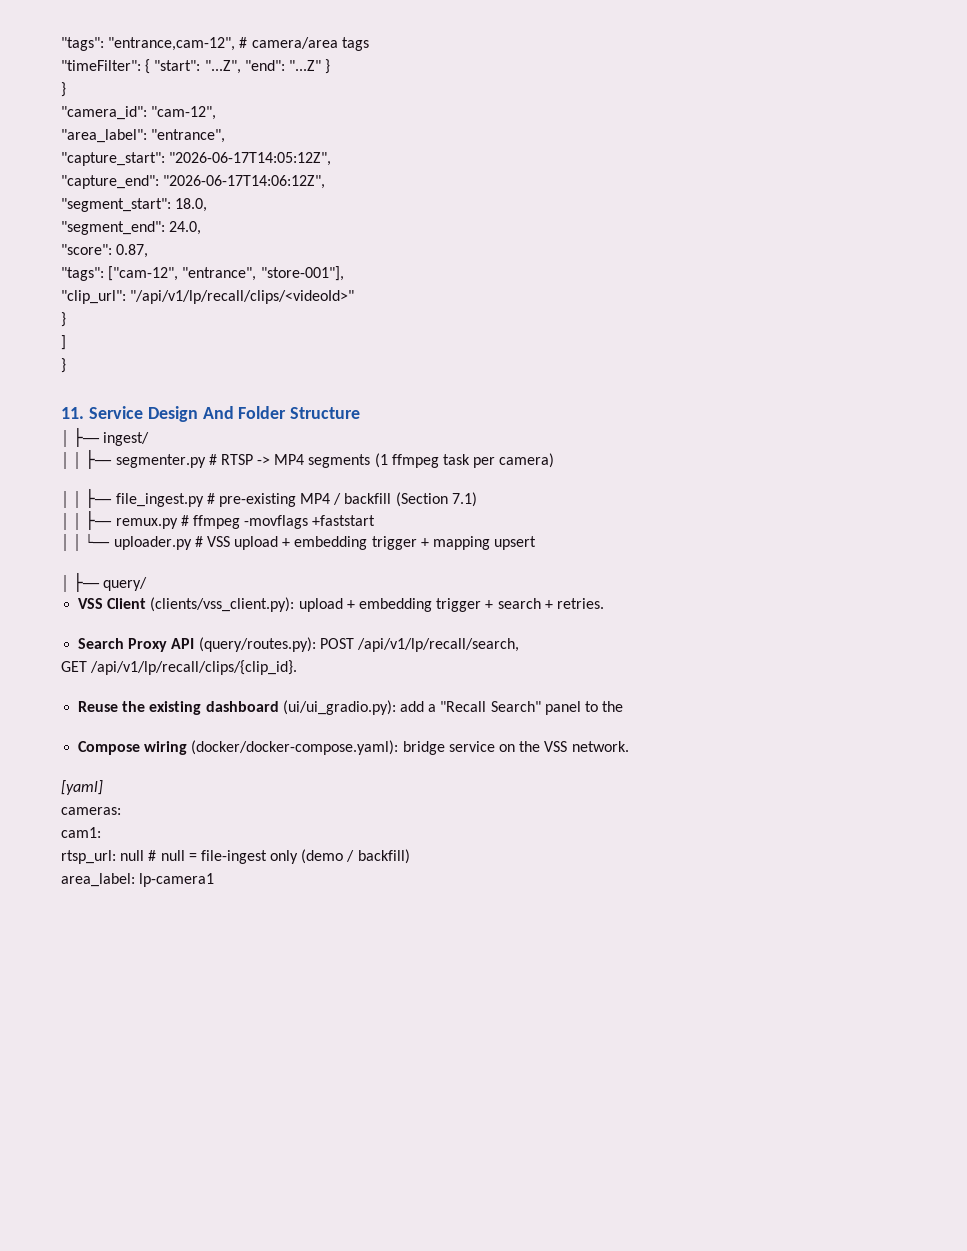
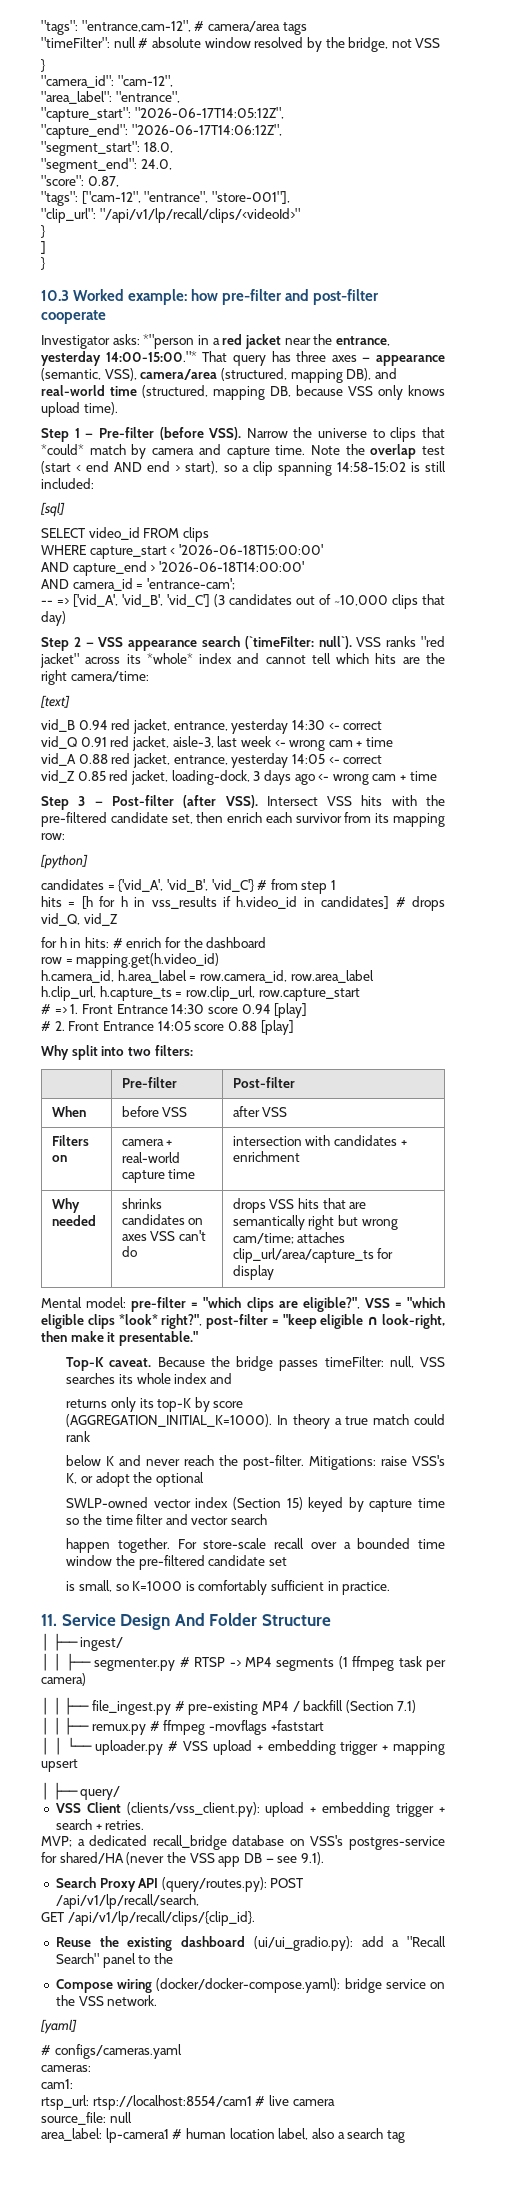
[145,59,331,74] { "start": "...Z", "end": "...Z" } -> [113,37,441,52] null # absolute window resolved by the bridge, not VSS
(66, 365) none -> [41,289,380,305] [41,310,106,324] [41,334,390,349] [41,351,445,366] [41,368,397,383] [41,385,445,400] [41,402,118,417] [41,427,445,442] [41,444,445,459] [41,461,446,476] [41,478,94,489] [40,502,65,517] [41,527,209,542] [41,544,323,559] [41,561,304,576] [41,578,235,591] [41,594,446,609] [41,611,66,626] [41,636,446,651] [40,653,445,668] [41,670,149,685] [40,695,70,708] [41,719,383,734] [41,736,394,751] [41,753,383,768] [41,770,437,785] [41,795,446,810] [41,812,445,827] [41,833,65,840] [40,854,88,869] [41,879,337,894] [41,896,446,911] [41,913,118,926] [41,937,267,948] [41,953,220,968] [41,970,374,983] [41,986,360,1001] [41,1003,308,1018] [41,1020,294,1035] [41,1045,193,1060] [121,1077,177,1088] [232,1077,295,1088] [51,1106,86,1117] [121,1106,188,1117] [232,1106,288,1117] [51,1135,89,1146] [51,1155,67,1162] [121,1139,173,1146] [121,1152,180,1163] [121,1169,196,1183] [232,1135,407,1146] [232,1151,300,1162] [51,1198,80,1213] [51,1215,96,1226] [121,1198,162,1209] [121,1214,204,1225] [121,1230,206,1241] [121,1246,137,1257] [232,1198,367,1213] [232,1215,398,1230] [232,1232,346,1244] [232,1248,394,1263] [232,1265,274,1280] [41,1297,446,1312] [41,1314,445,1329] [41,1331,198,1346] [66,1356,445,1371] [66,1373,232,1384] [66,1397,244,1412] [66,1414,445,1429] [66,1431,91,1442] [66,1455,446,1470] [66,1472,204,1487] [66,1497,445,1512] [66,1514,268,1525] [66,1538,445,1553] [66,1555,287,1570] [66,1580,391,1595] // 10.3 Worked example: how pre-filter and post-filter cooperate // Investigator asks: *"person in a red jacket near the entrance, yesterday 14:00-15:00."* That query has three axes — appearance (semantic, VSS), camera/area (structured, mapping DB), and real-world time (structured, mapping DB, because VSS only knows upload time). // Step 1 — Pre-filter (before VSS). Narrow the universe to clips that *could* match by camera and capture time. Note the overlap test (start < end AND end > start), so a clip spanning 14:58-15:02 is still included: // [sql] // SELECT video_id FROM clips // WHERE capture_start < '2026-06-18T15:00:00' // AND capture_end > '2026-06-18T14:00:00' // AND camera_id = 'entrance-cam'; // -- => ['vid_A', 'vid_B', 'vid_C'] (3 candidates out of ~10,000 clips that day) // Step 2 — VSS appearance search (`timeFilter: null`). VSS ranks "red jacket" across its *whole* index and cannot tell which hits are the right camera/time: // [text] // vid_B 0.94 red jacket, entrance, yesterday 14:30 <- correct // vid_Q 0.91 red jacket, aisle-3, last week <- wrong cam + time // vid_A 0.88 red jacket, entrance, yesterday 14:05 <- correct // vid_Z 0.85 red jacket, loading-dock, 3 days ago <- wrong cam + time // Step 3 — Post-filter (after VSS). Intersect VSS hits with the pre-filtered candidate set, then enrich each survivor from its mapping row: // [python] // candidates = {'vid_A', 'vid_B', 'vid_C'} # from step 1 // hits = [h for h in vss_results if h.video_id in candidates] # drops vid_Q, vid_Z // for h in hits: # enrich for the dashboard // row = mapping.get(h.video_id) // h.camera_id, h.area_label = row.camera_id, row.area_label // h.clip_url, h.capture_ts = row.clip_url, row.capture_start // # => 1. Front Entrance 14:30 score 0.94 [play] // # 2. Front Entrance 14:05 score 0.88 [play] // Why split into two filters: // | Pre-filter | Post-filter // When | before VSS | after VSS // Filters on | camera + real-world capture time | intersection with candidates + enrichment // Why needed | shrinks candidates on axes VSS can't do | drops VSS hits that are semantically right but wrong cam/time; attaches clip_url/area/capture_ts for display // Mental model: pre-filter = "which clips are eligible?", VSS = "which eligible clips *look* right?", post-filter = "keep eligible ∩ look-right, then make it presentable." // Top-K caveat. Because the bridge passes timeFilter: null, VSS searches its whole index and // returns only its top-K by score (AGGREGATION_INITIAL_K=1000). In theory a true match could rank // below K and never reach the post-filter. Mitigations: raise VSS's K, or adopt the optional // SWLP-owned vector index (Section 15) keyed by capture time so the time filter and vector search // happen together. For store-scale recall over a bounded time window the pre-filtered candidate set // is small, so K=1000 is comfortably sufficient in practice.
(604, 603) none -> [41,1835,445,1850] [41,1852,324,1867] // MVP; a dedicated recall_bridge database on VSS's postgres-service for shared/HA (never the VSS app DB — see 9.1).
(103, 787) none -> [41,2044,182,2059] // # configs/cameras.yaml
[120,849,410,864] [61,873,215,887] null # null = file-ingest only (demo / backfill) // area_label: lp-camera1 -> [92,2095,335,2110] [41,2112,132,2125] [41,2128,405,2143] rtsp://localhost:8554/cam1 # live camera // source_file: null // area_label: lp-camera1 # human location label, also a search tag

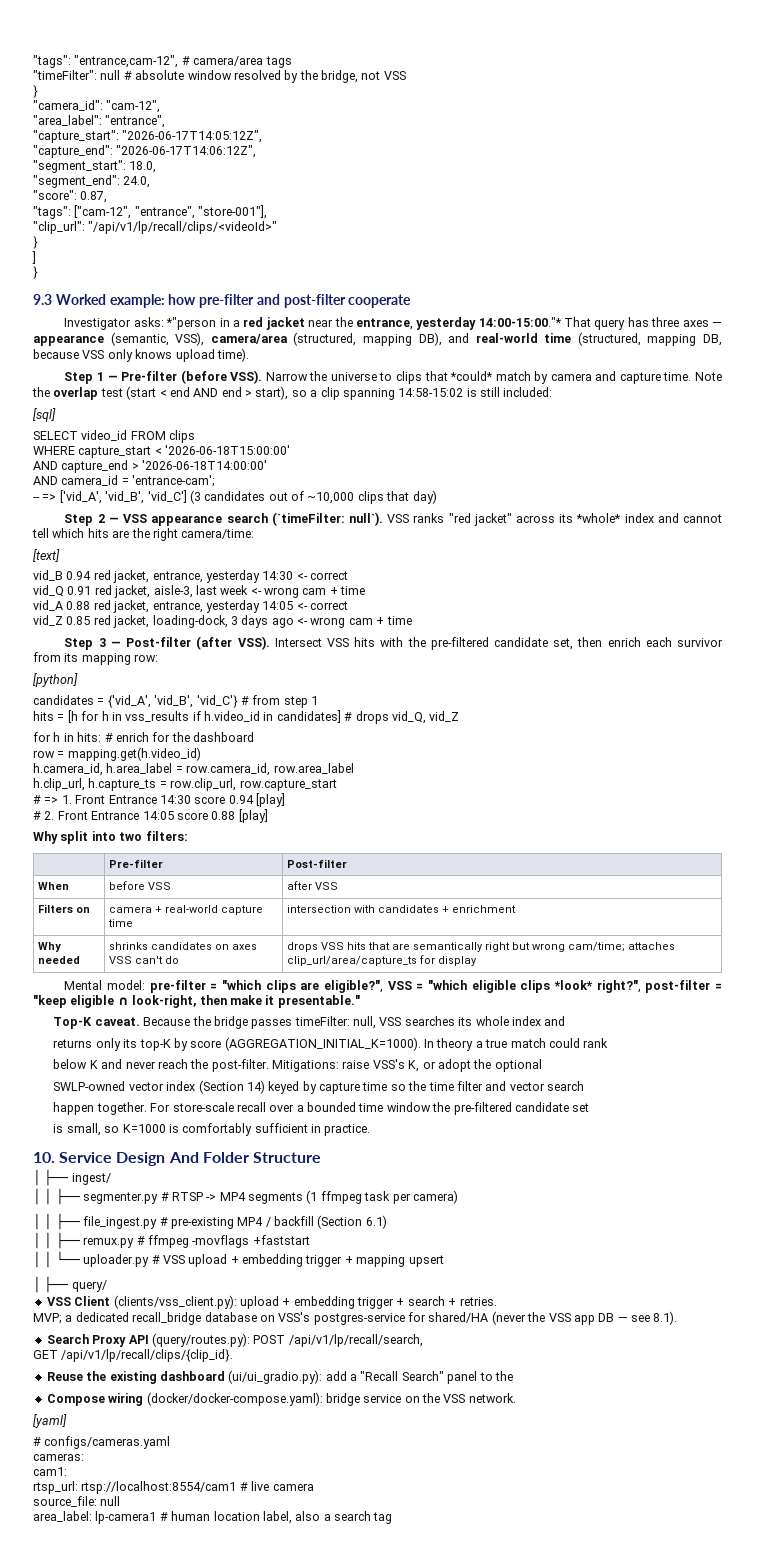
[41,290,69,301] 10.3 -> [33,294,52,305] 9.3
[286,1497,303,1510] 15) -> [246,1080,265,1094] 14)
[41,1614,57,1626] 11. -> [33,1152,55,1163] 10.
[397,1700,417,1713] 7.1) -> [365,1215,387,1229] 6.1)
[300,1852,324,1865] 9.1). -> [653,1311,678,1325] 8.1).

